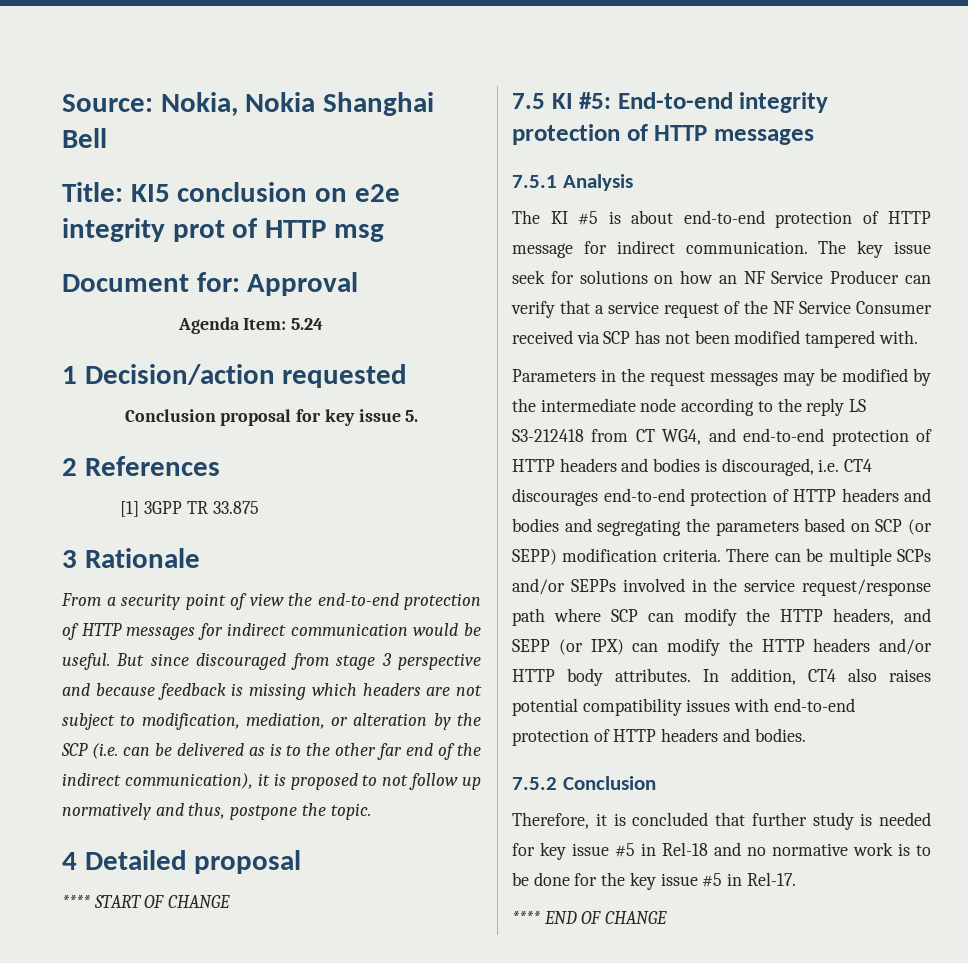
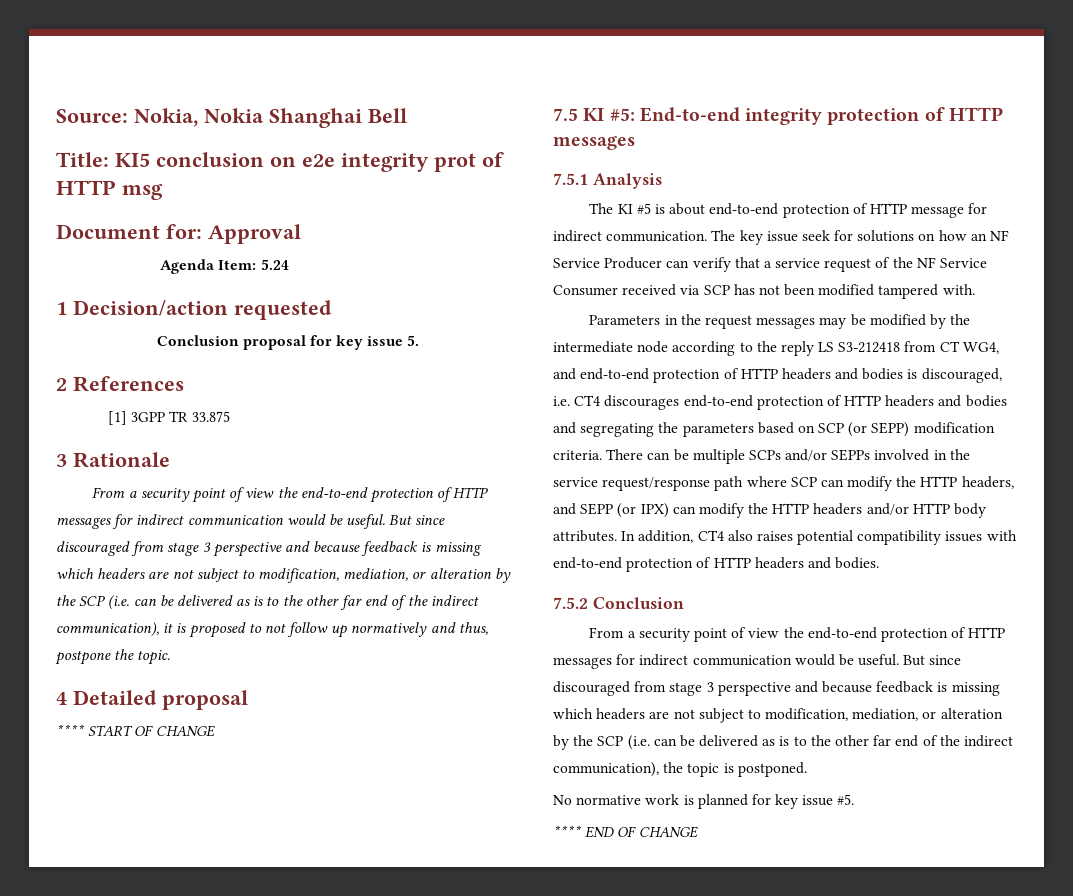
[512,812,931,830] [512,842,931,860] [512,872,796,890] Therefore, it is concluded that further study is needed for key issue #5 in Rel-18 and no normative work is to be done for the key issue #5 in Rel-17. -> [589,627,1006,642] [553,654,962,669] [553,681,1000,696] [553,708,1003,723] [553,735,1013,750] [553,762,807,777] [553,794,855,809] From a security point of view the end-to-end protection of HTTP messages for indirect communication would be useful. But since discouraged from stage 3 perspective and because feedback is missing which headers are not subject to modification, mediation, or alteration by the SCP (i.e. can be delivered as is to the other far end of the indirect communication), the topic is postponed. // No normative work is planned for key issue #5.

